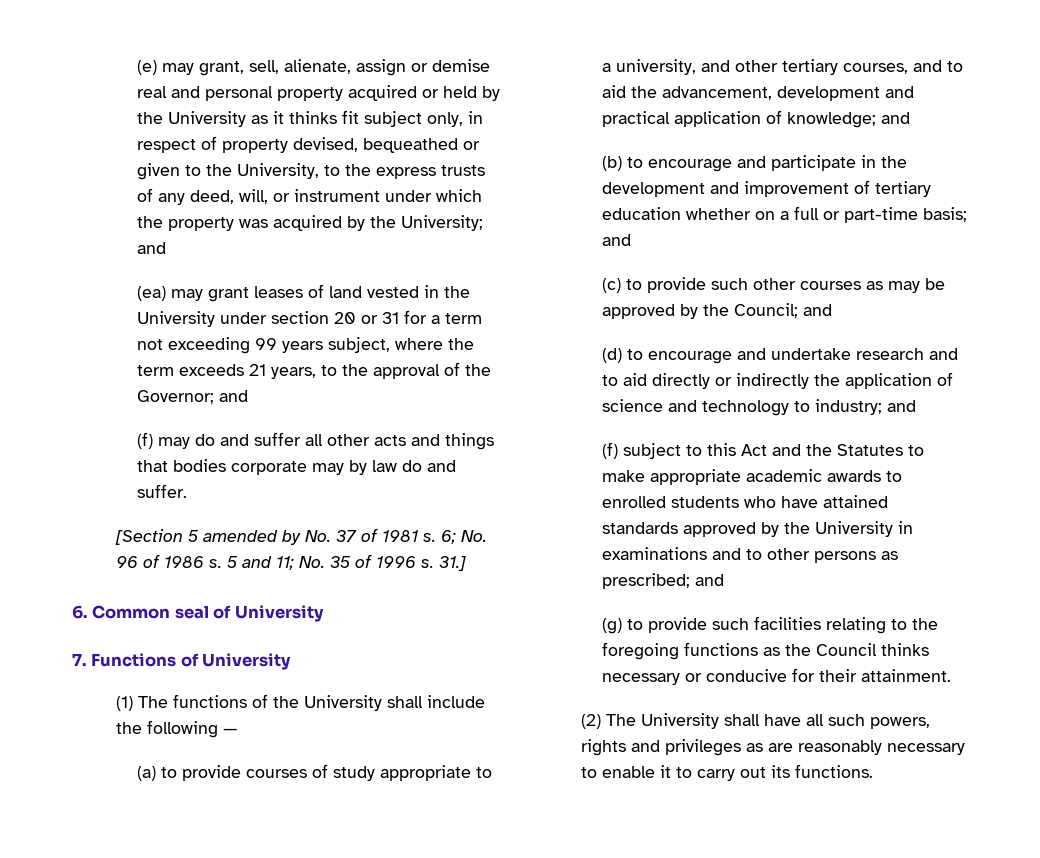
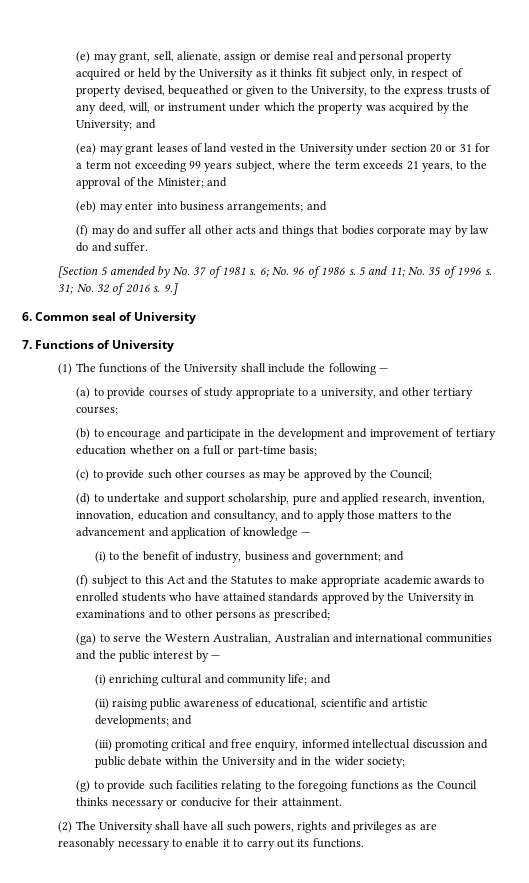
[137,390,215,404] Governor; -> [157,177,227,188] [76,201,304,213] Minister; and // (eb) may enter into business arrangements;
[438,556,466,571] 31.] -> [58,283,178,295] 31; No. 32 of 2016 s. 9.]
[843,60,964,74] [602,85,915,101] [602,110,911,128] courses, and to aid the advancement, development and practical application of knowledge; and -> [76,406,119,415] courses;
[602,234,632,246] and -> (318, 450) none
[803,304,833,316] and -> (432, 474) none
[648,348,959,364] [602,372,954,389] [602,399,883,416] encourage and undertake research and to aid directly or indirectly the application of science and technology to industry; -> [107,493,486,505] [76,510,453,522] [76,527,311,539] [94,551,381,563] undertake and support scholarship, pure and applied research, invention, innovation, education and consultancy, and to apply those matters to the advancement and application of knowledge — // (i) to the benefit of industry, business and government;
[695,574,725,586] and -> [76,633,492,645] [76,650,221,662] [94,674,331,686] [94,698,427,710] [94,715,192,727] [94,739,488,751] [94,756,405,768] // (ga) to serve the Western Australian, Australian and international communities and the public interest by — // (i) enriching cultural and community life; and // (ii) raising public awareness of educational, scientific and artistic developments; and // (iii) promoting critical and free enquiry, informed intellectual discussion and public debate within the University and in the wider society;

